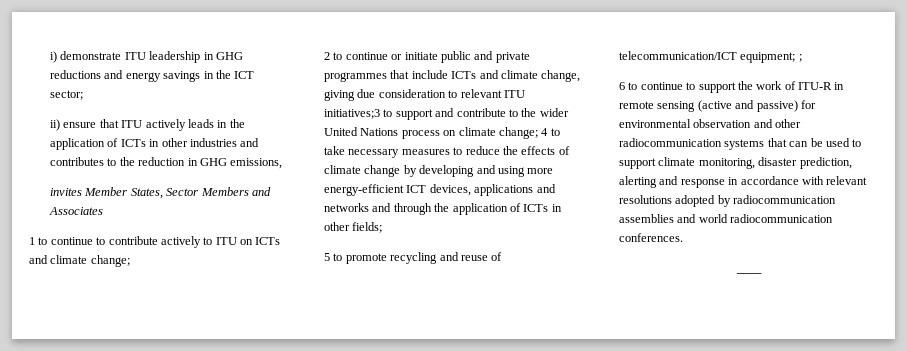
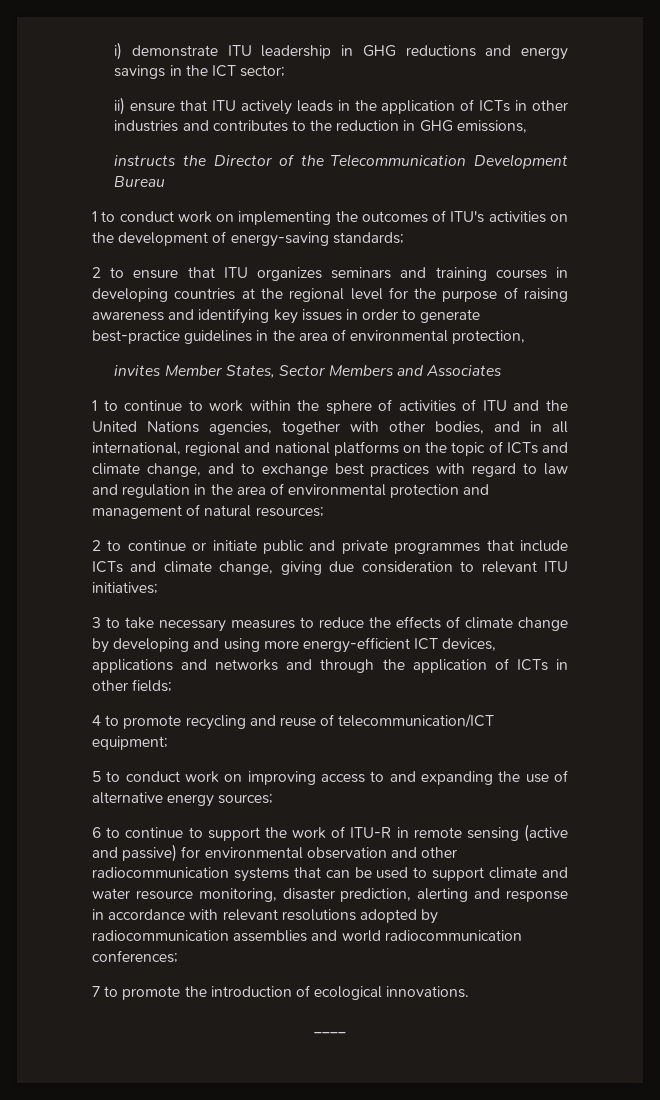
(283, 163) none -> [114,154,568,169] [114,176,166,187] [92,210,568,225] [92,231,404,247] [92,267,568,281] [92,287,569,302] [92,308,481,324] [92,329,526,344] // instructs the Director of the Telecommunication Development Bureau // 1 to conduct work on implementing the outcomes of ITU's activities on the development of energy-saving standards; // 2 to ensure that ITU organizes seminars and training courses in developing countries at the regional level for the purpose of raising awareness and identifying key issues in order to generate best-practice guidelines in the area of environmental protection,
[108,236,281,248] [29,255,130,267] contribute actively to ITU on ICTs and climate change; -> [209,399,568,414] [92,421,568,435] [92,441,568,456] [92,463,568,477] [92,483,490,498] [92,504,324,519] work within the sphere of activities of ITU and the United Nations agencies, together with other bodies, and in all international, regional and national platforms on the topic of ICTs and climate change, and to exchange best practices with regard to law and regulation in the area of environmental protection and management of natural resources;
[324,108,569,120] [324,127,549,139] initiatives;3 to support and contribute to the wider United Nations process on climate change; 4 -> [92,582,158,594] [92,617,101,628] initiatives; // 3
[324,253,330,261] 5 -> [92,715,101,726] 4
[798,54,802,62] ; -> [92,770,568,785] [92,792,274,807] // 5 to conduct work on improving access to and expanding the use of alternative energy sources;
(696, 161) none -> [542,867,569,878] [92,888,193,900] and water resource
[619,233,683,242] conferences. -> [92,950,178,963] [92,985,470,1000] conferences; // 7 to promote the introduction of ecological innovations.

